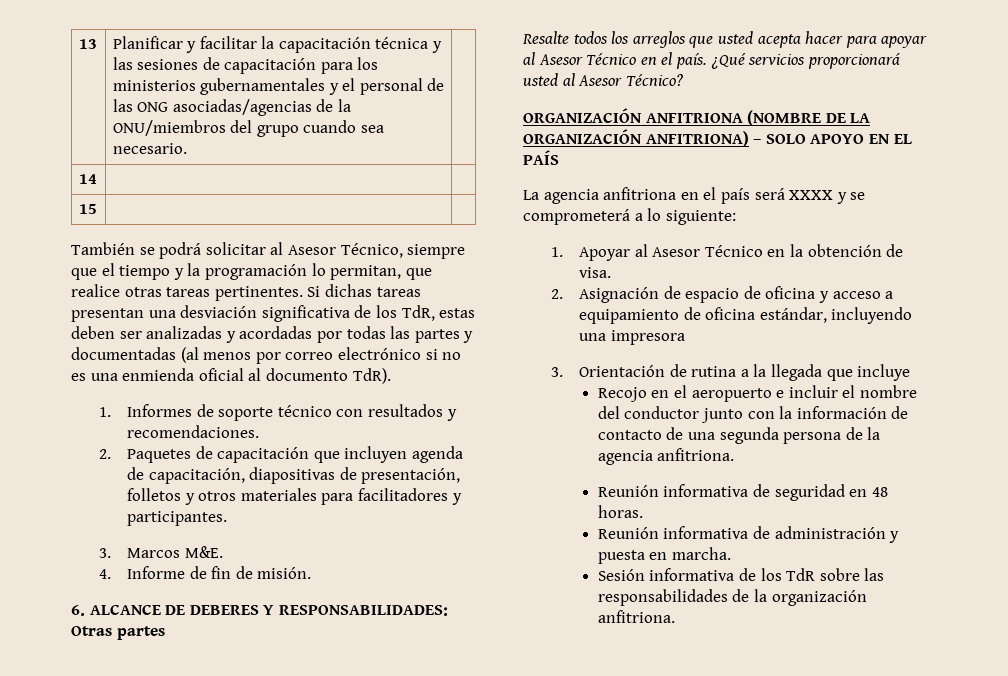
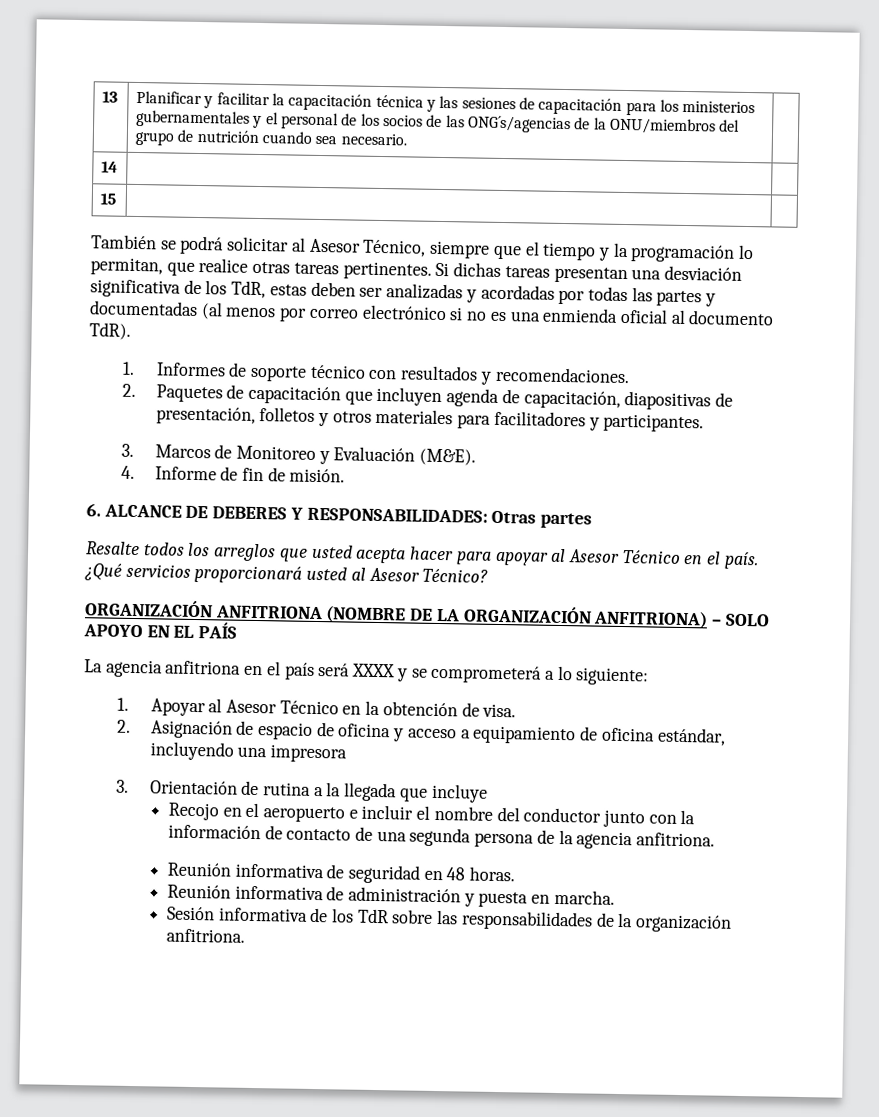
[112,99,312,116] las ONG asociadas/agencias -> [360,113,571,134] los socios de las ONG´s/agencias
(299, 131) none -> [177,129,259,143] de nutrición
[184,546,223,558] M&E. -> [214,444,477,466] de Monitoreo y Evaluación (M&E).

